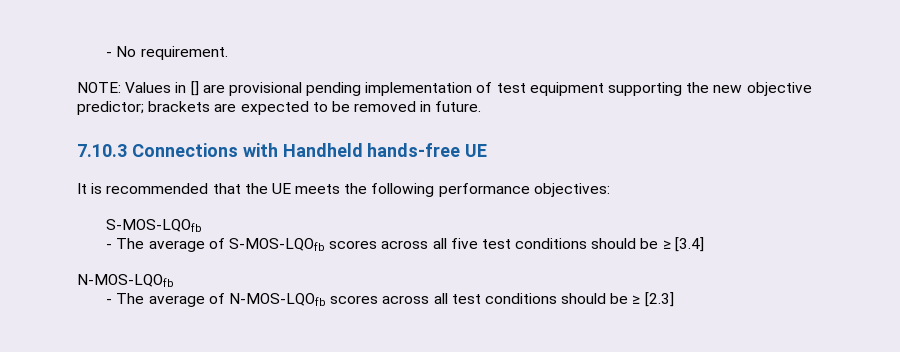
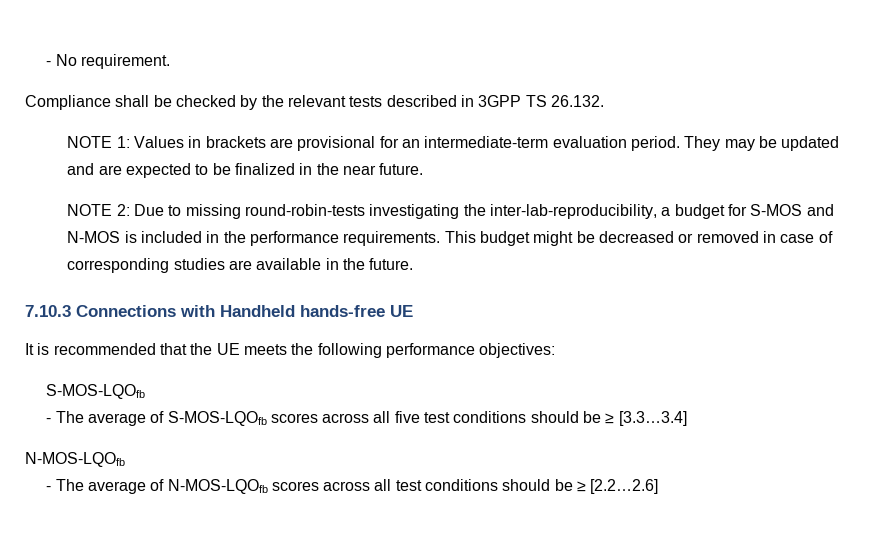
[77,82,121,93] NOTE: -> [25,95,604,110] [67,136,130,148] Compliance shall be checked by the relevant tests described in 3GPP TS 26.132. // NOTE 1:
[190,81,199,96] [] -> [205,136,266,148] brackets
[306,82,812,96] [77,101,432,115] pending implementation of test equipment supporting the new objective predictor; brackets are expected to be removed in -> [379,136,840,151] [67,163,424,178] [67,204,834,219] [67,231,833,246] [67,258,366,273] for an intermediate-term evaluation period. They may be updated and are expected to be finalized in the near future. // NOTE 2: Due to missing round-robin-tests investigating the inter-lab-reproducibility, a budget for S-MOS and N-MOS is included in the performance requirements. This budget might be decreased or removed in case of corresponding studies are available in the
[674,237,704,252] [3.4] -> [618,411,687,426] [3.3…3.4]
[644,292,674,307] [2.3] -> [590,479,659,494] [2.2…2.6]

